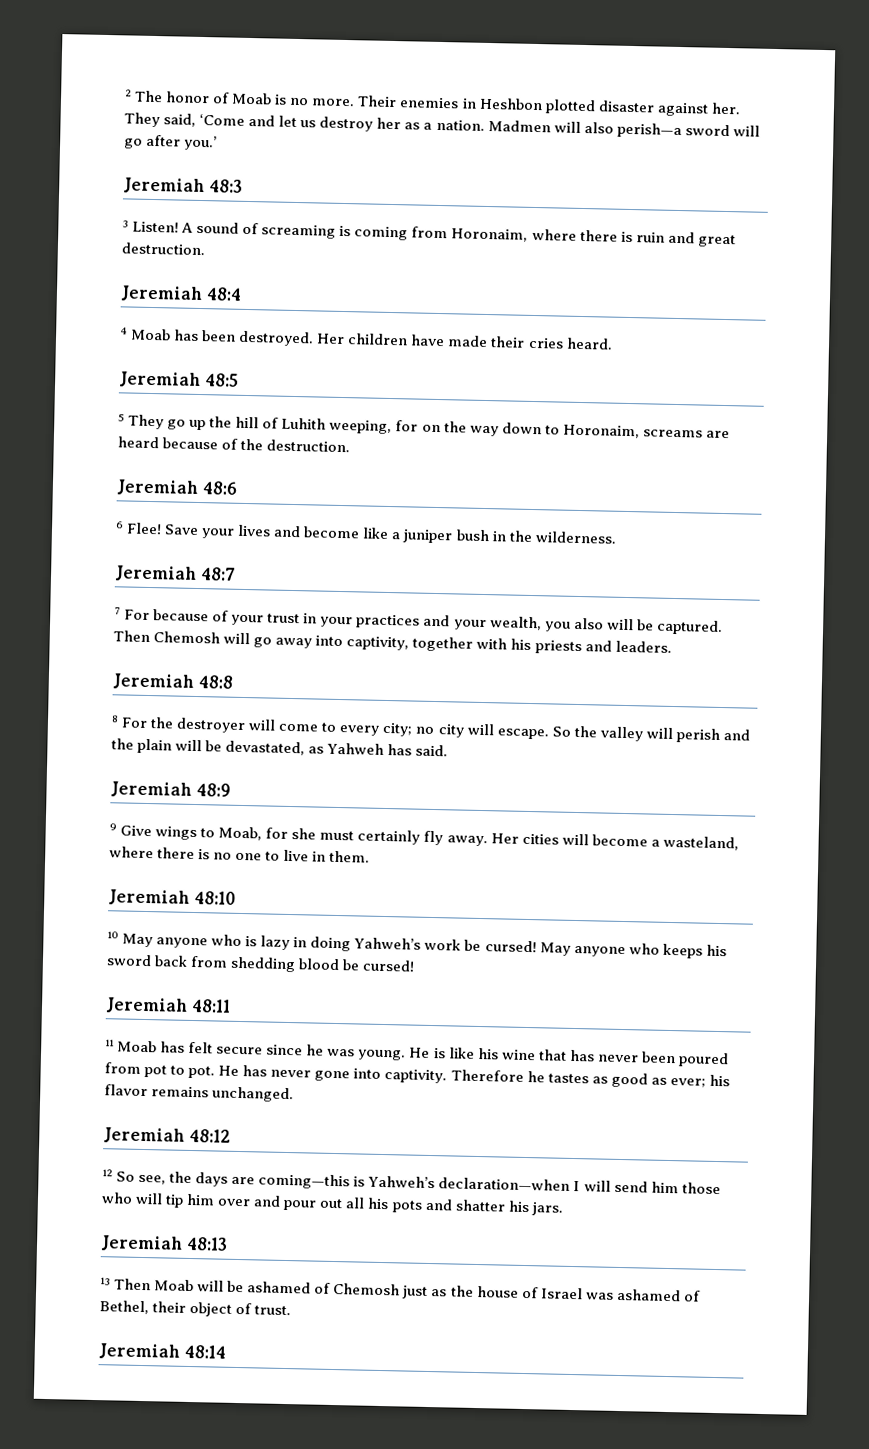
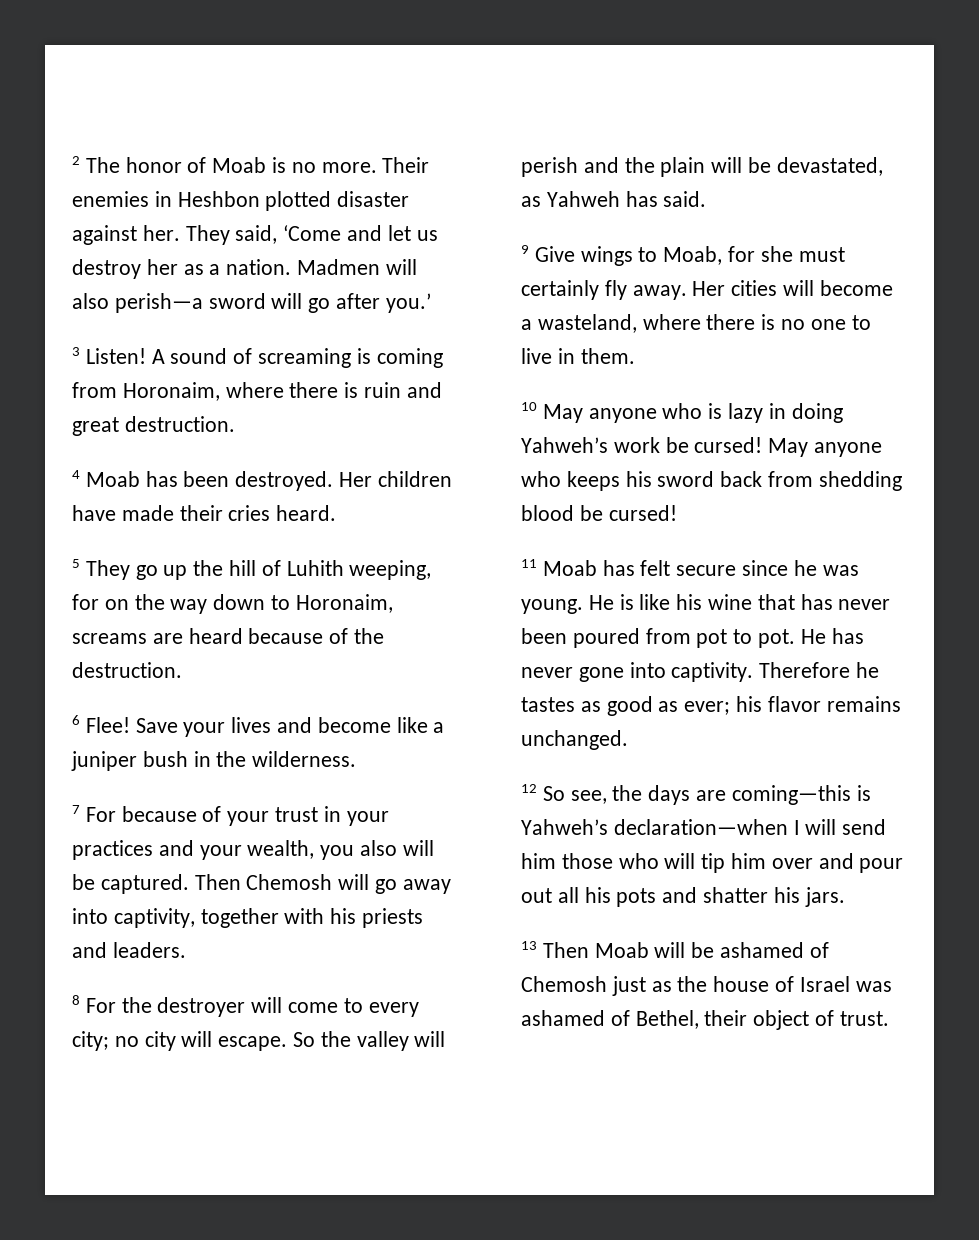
[123,177,243,195] // Jeremiah 48:3 -> (431, 303) none
[120,285,242,303] // Jeremiah 48:4 -> (235, 424) none
[119,371,239,389] // Jeremiah 48:5 -> (337, 513) none
[116,479,238,496] // Jeremiah 48:6 -> (182, 670) none
[114,565,236,582] // Jeremiah 48:7 -> (357, 759) none
[112,673,233,690] // Jeremiah 48:8 -> (186, 950) none
[110,781,231,798] // Jeremiah 48:9 -> (707, 199) none
[108,889,236,906] // Jeremiah 48:10 -> (635, 356) none
[105,997,231,1014] // Jeremiah 48:11 -> (677, 513) none
[103,1127,231,1144] // Jeremiah 48:12 -> (628, 740) none
[100,1235,228,1252] // Jeremiah 48:13 -> (845, 897) none
[98,1343,226,1360] // Jeremiah 48:14 -> (889, 1018) none

